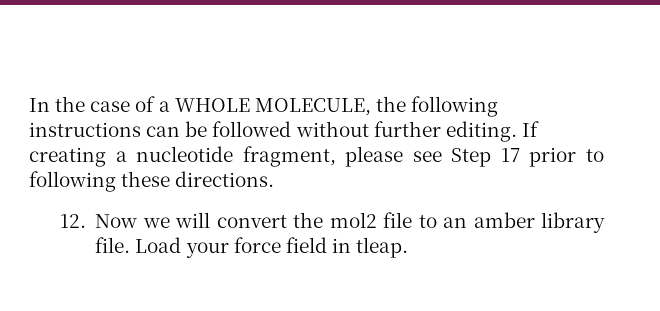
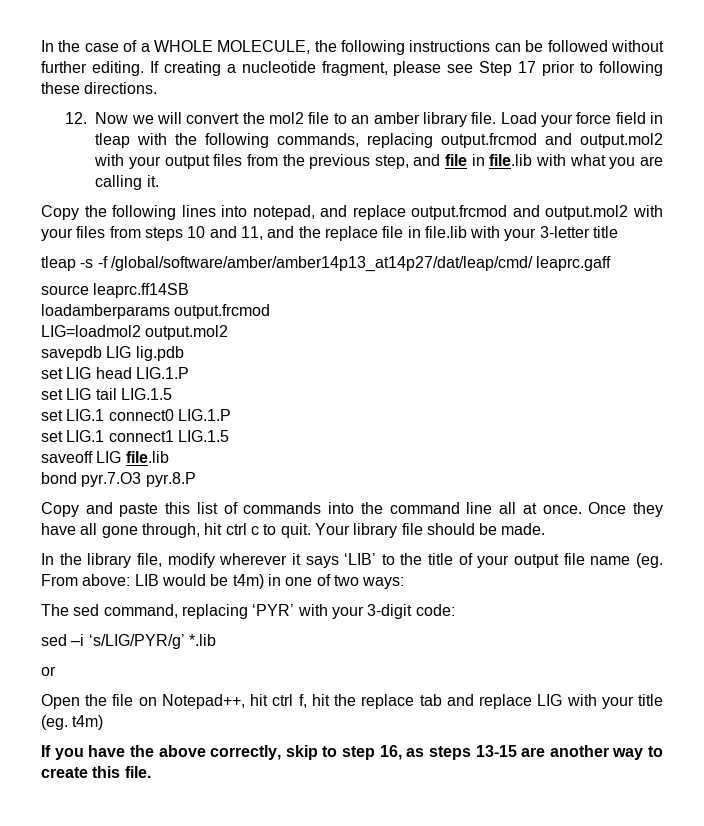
[356,237,409,258] tleap. -> [95,133,664,148] [94,154,663,169] [95,175,159,190] [41,205,663,220] [41,226,619,241] [41,256,612,272] [41,283,190,298] [41,304,271,319] [41,325,229,340] [41,346,184,361] [41,367,189,379] [41,388,172,400] [41,409,231,421] [41,430,229,442] [41,451,169,463] [41,472,196,487] [41,502,664,517] [41,523,546,538] [41,553,663,568] [41,574,405,589] [41,604,455,619] [41,634,216,649] [41,666,56,676] [41,694,664,709] [41,715,104,730] [41,745,663,760] [41,766,151,778] tleap with the following commands, replacing output.frcmod and output.mol2 with your output files from the previous step, and file in file.lib with what you are calling it. // Copy the following lines into notepad, and replace output.frcmod and output.mol2 with your files from steps 10 and 11, and the replace file in file.lib with your 3-letter title // tleap -s -f /global/software/amber/amber14p13_at14p27/dat/leap/cmd/ leaprc.gaff // source leaprc.ff14SB // loadamberparams output.frcmod // LIG=loadmol2 output.mol2 // savepdb LIG lig.pdb // set LIG head LIG.1.P // set LIG tail LIG.1.5 // set LIG.1 connect0 LIG.1.P // set LIG.1 connect1 LIG.1.5 // saveoff LIG file.lib // bond pyr.7.O3 pyr.8.P // Copy and paste this list of commands into the command line all at once. Once they have all gone through, hit ctrl c to quit. Your library file should be made. // In the library file, modify wherever it says ‘LIB’ to the title of your output file name (eg. From above: LIB would be t4m) in one of two ways: // The sed command, replacing ‘PYR’ with your 3-digit code: // sed –i ‘s/LIG/PYR/g’ *.lib // or // Open the file on Notepad++, hit ctrl f, hit the replace tab and replace LIG with your title (eg. t4m) // If you have the above correctly, skip to step 16, as steps 13-15 are another way to create this file.

